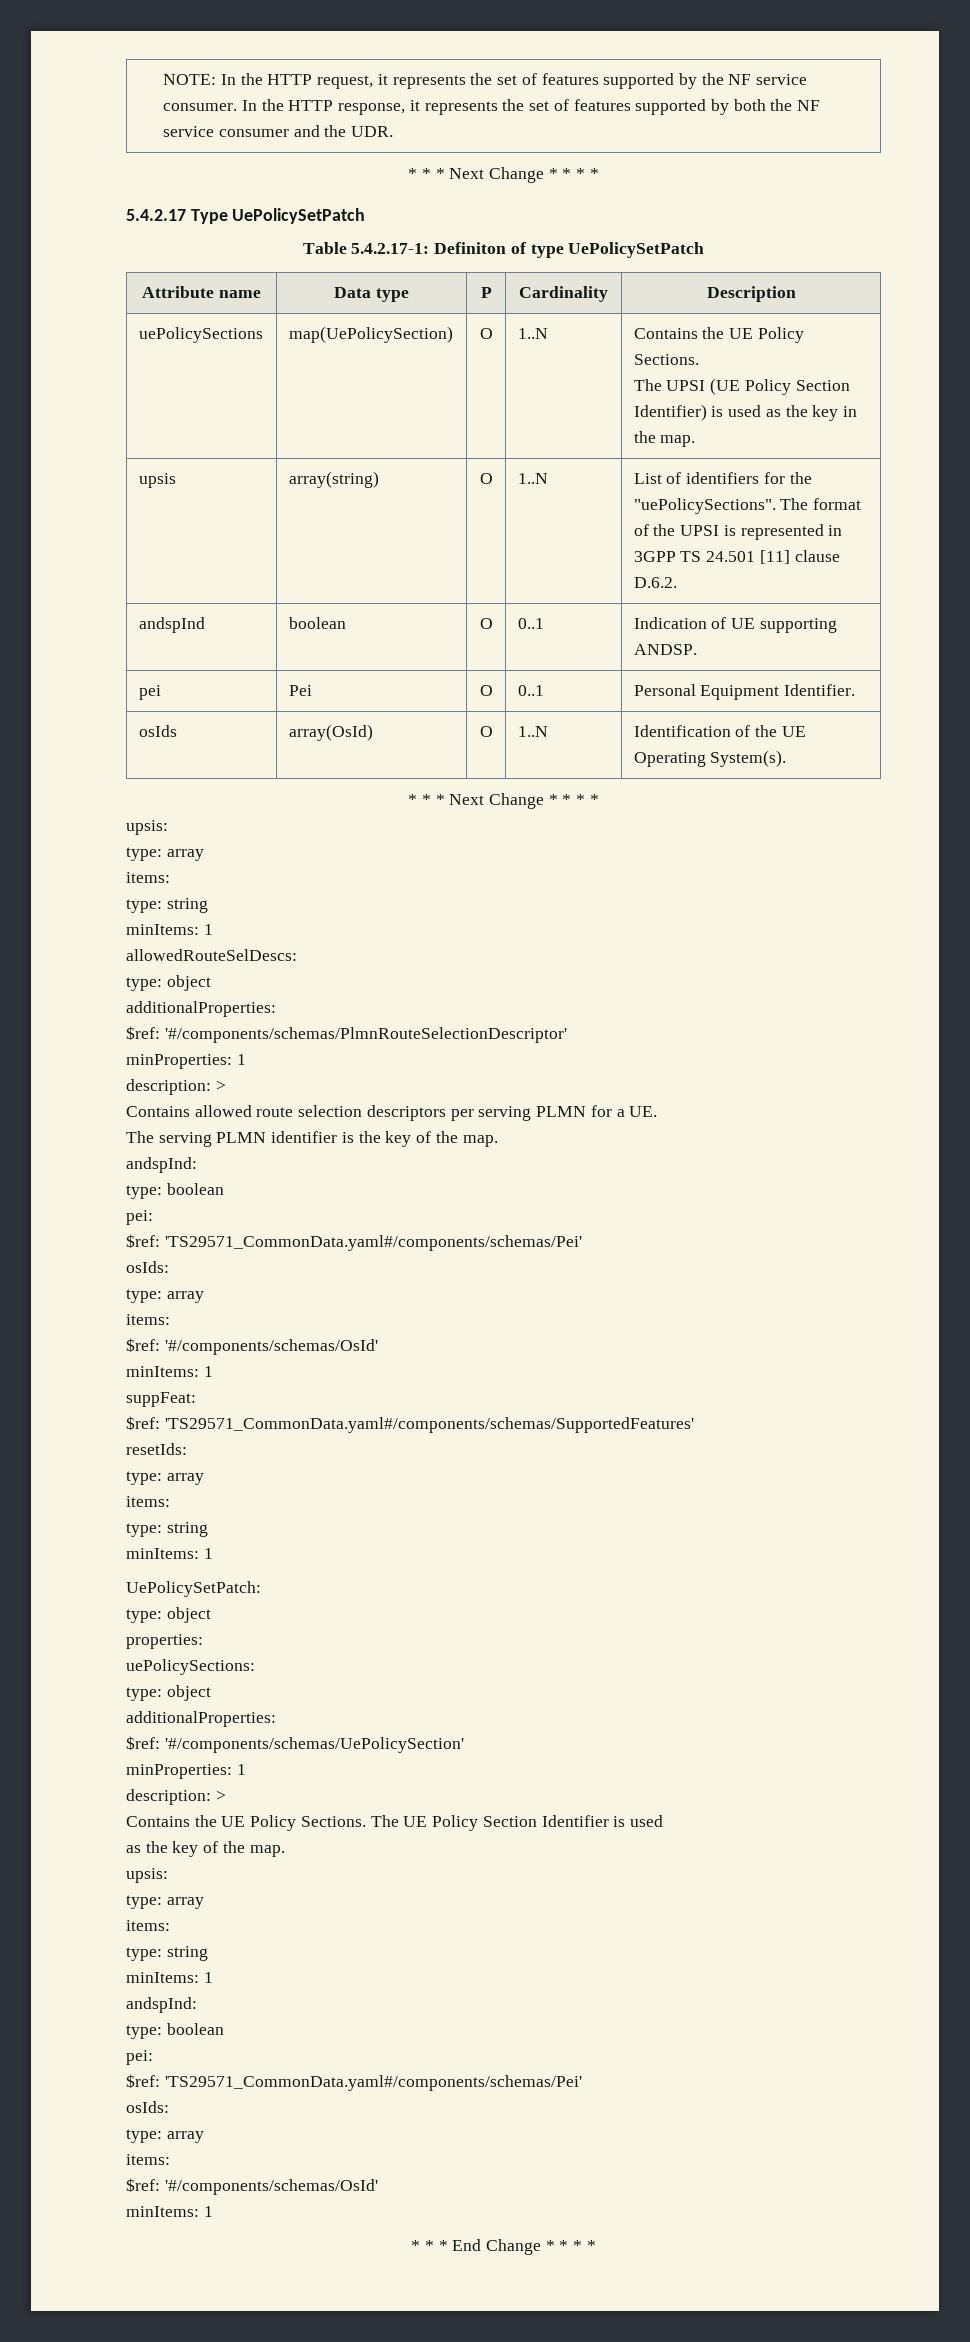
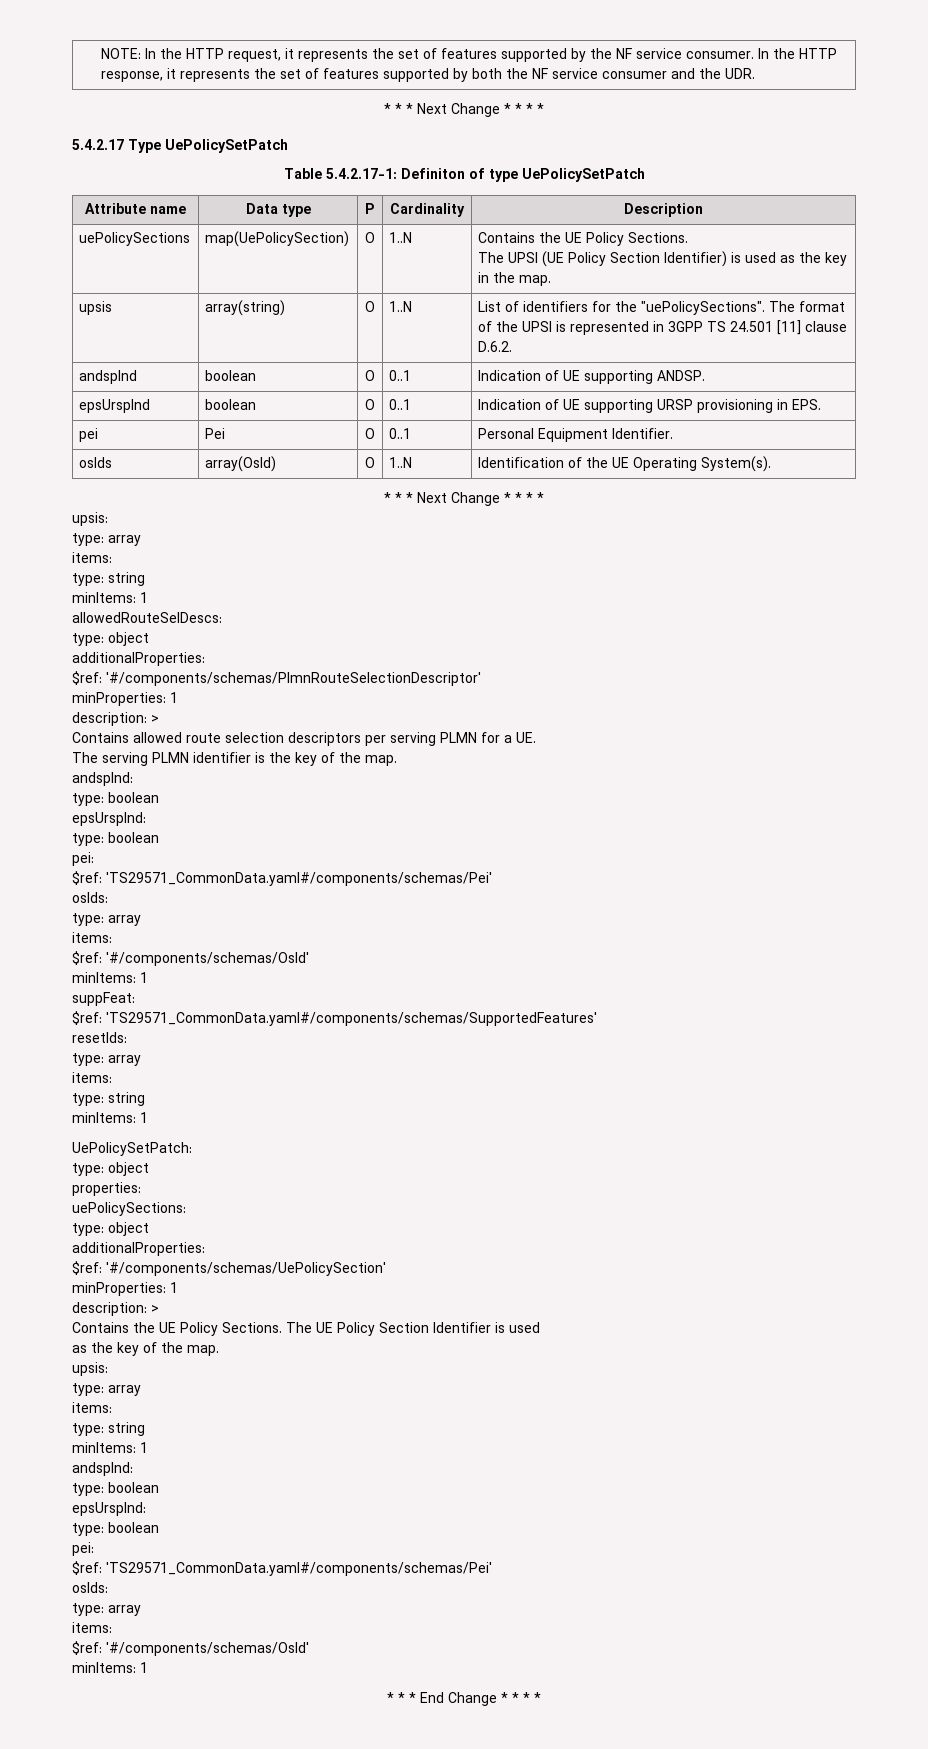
(697, 649) none -> [79,399,151,413] [205,399,257,410] [365,399,375,410] [389,399,412,410] [478,399,822,413] // epsUrspInd | boolean | O | 0..1 | Indication of UE supporting URSP provisioning in EPS.
(224, 1189) none -> [72,812,146,826] [72,832,159,846] // epsUrspInd: // type: boolean
(224, 2029) none -> [72,1502,146,1516] [72,1522,159,1536] // epsUrspInd: // type: boolean

